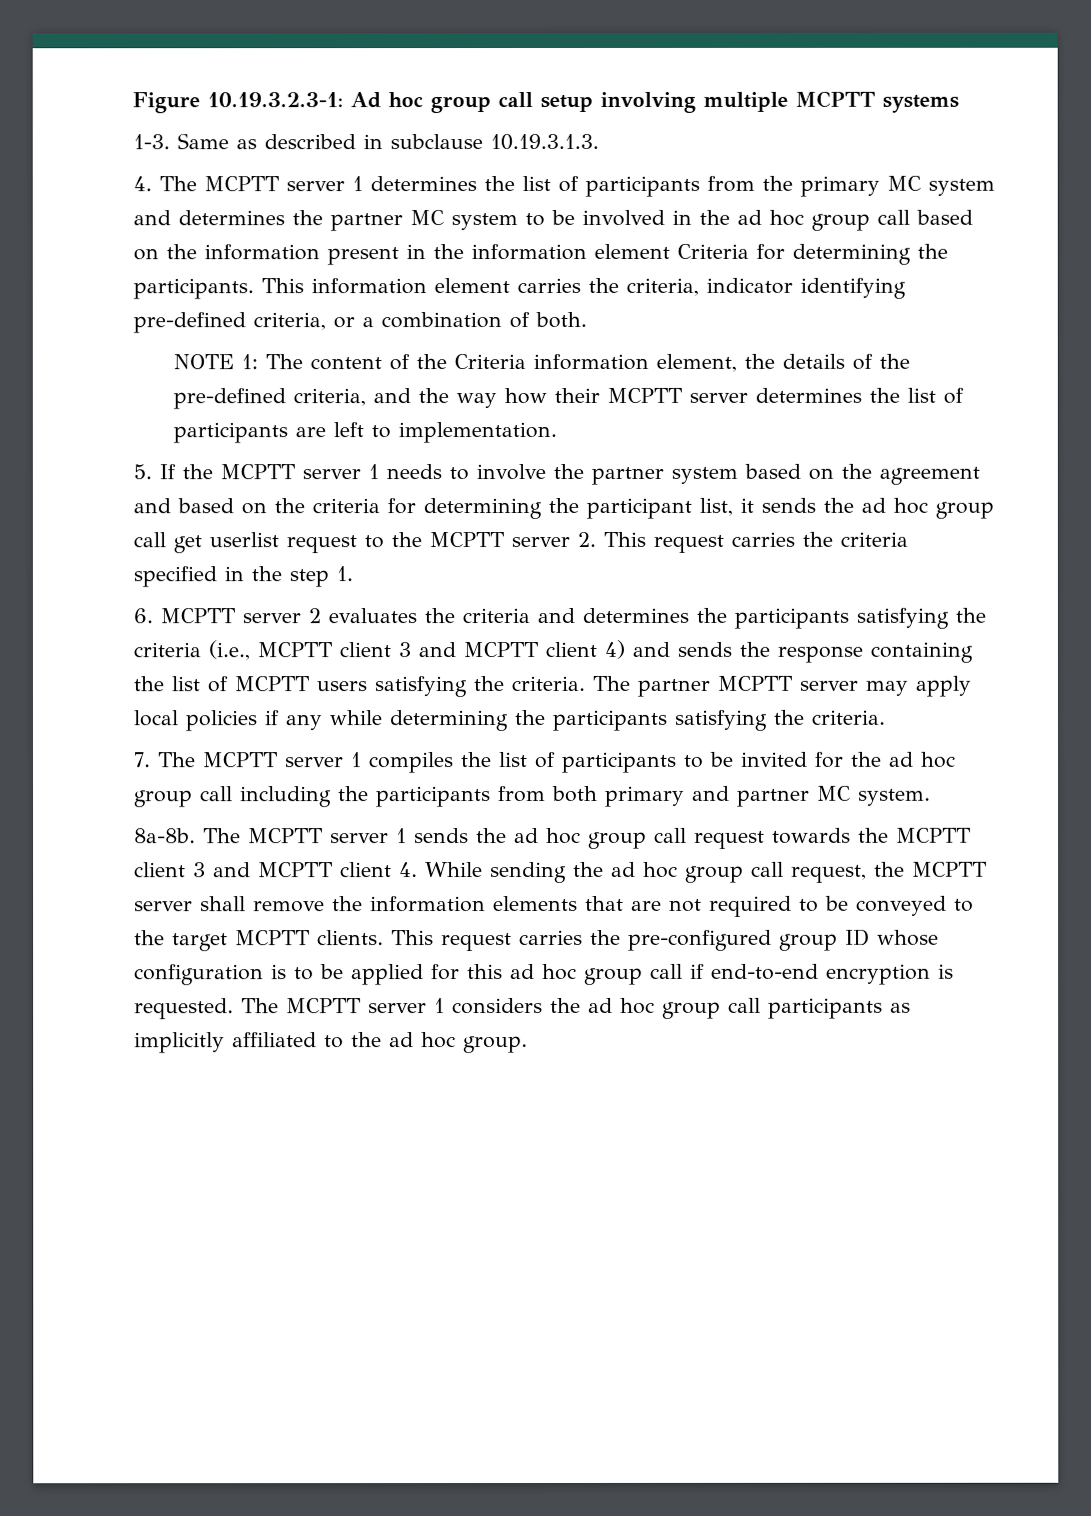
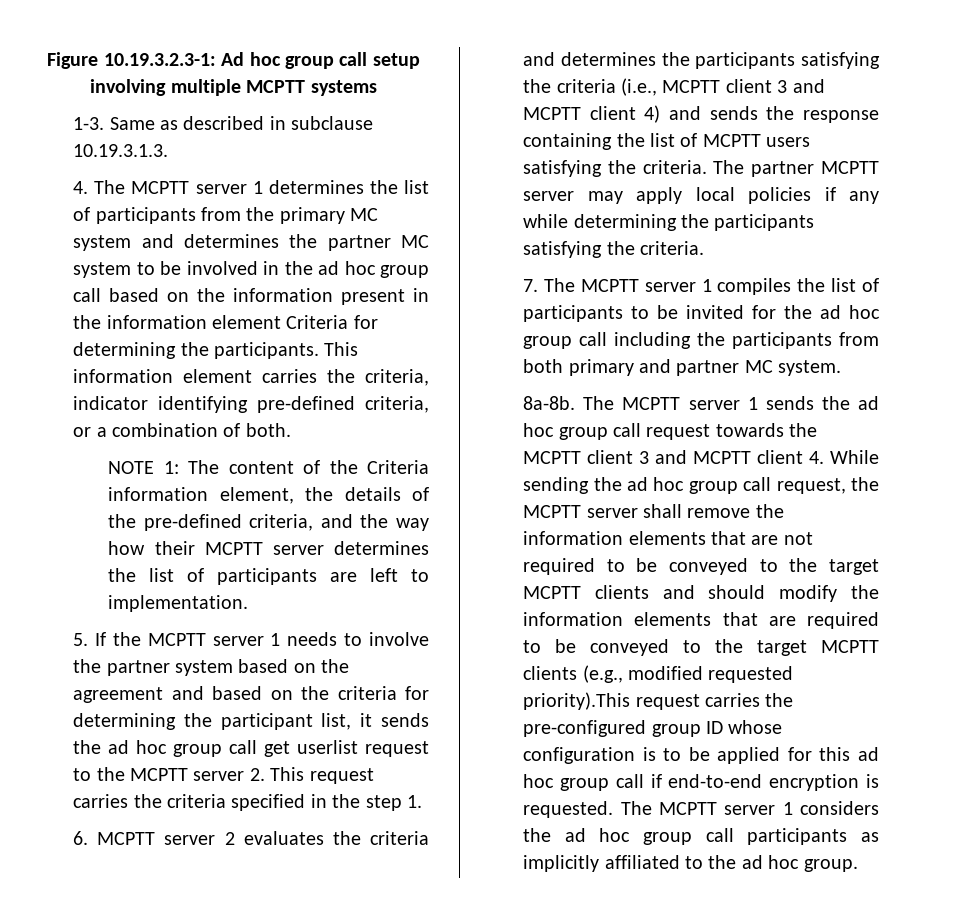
[316,930,434,946] clients. This -> [594,585,879,602] [523,612,879,629] [523,639,879,656] [523,665,794,683] [523,692,631,710] clients and should modify the information elements that are required to be conveyed to the target MCPTT clients (e.g., modified requested priority).This

